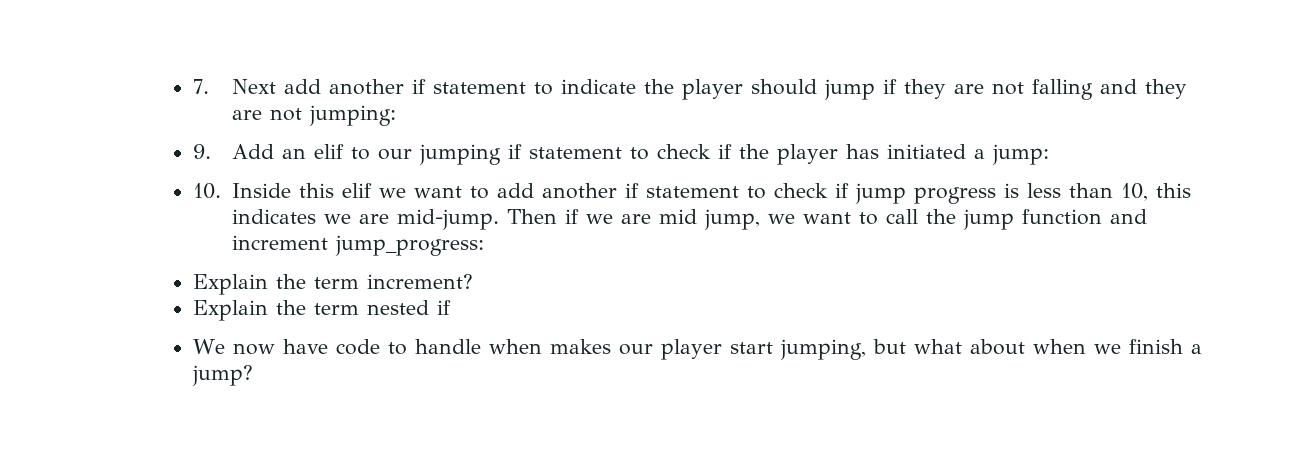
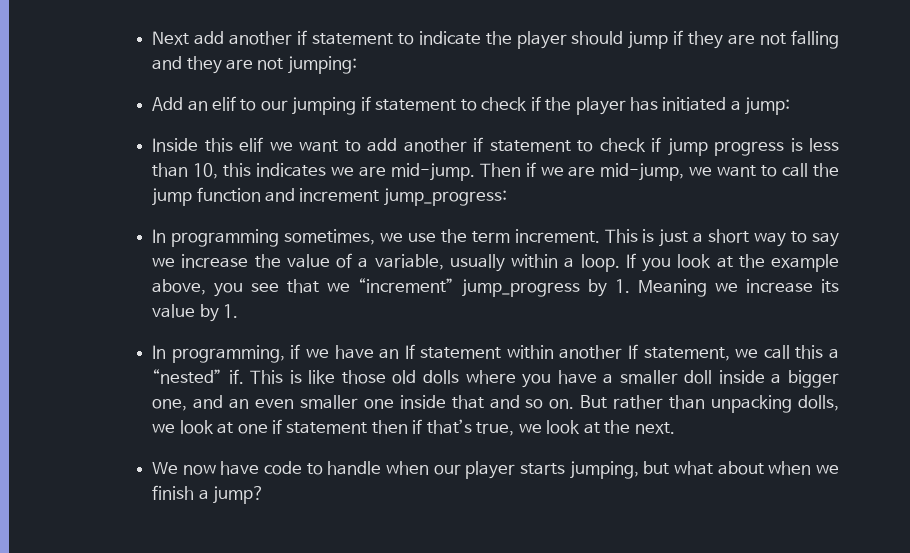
[193,79,210,94] 7. -> (152, 38) none
[193,144,212,159] 9. -> (357, 65) none
[193,183,222,199] 10. -> (791, 106) none
[659,209,761,230] mid jump, -> [600,163,685,181] mid-jump,
[193,274,474,295] [193,300,452,321] Explain the term increment? // Explain the term nested if -> [152,229,840,247] [152,253,840,272] [152,278,839,297] [152,304,239,322] [152,344,839,363] [152,369,840,388] [152,395,839,413] [152,419,675,436] In programming sometimes, we use the term increment. This is just a short way to say we increase the value of a variable, usually within a loop. If you look at the example above, you see that we “increment” jump_progress by 1. Meaning we increase its value by 1. // In programming, if we have an If statement within another If statement, we call this a “nested” if. This is like those old dolls where you have a smaller doll inside a bigger one, and an even smaller one inside that and so on. But rather than unpacking dolls, we look at one if statement then if that’s true, we look at the next.
[550,339,612,354] makes -> (430, 468) none
[730,342,774,354] start -> [520,463,566,475] starts

